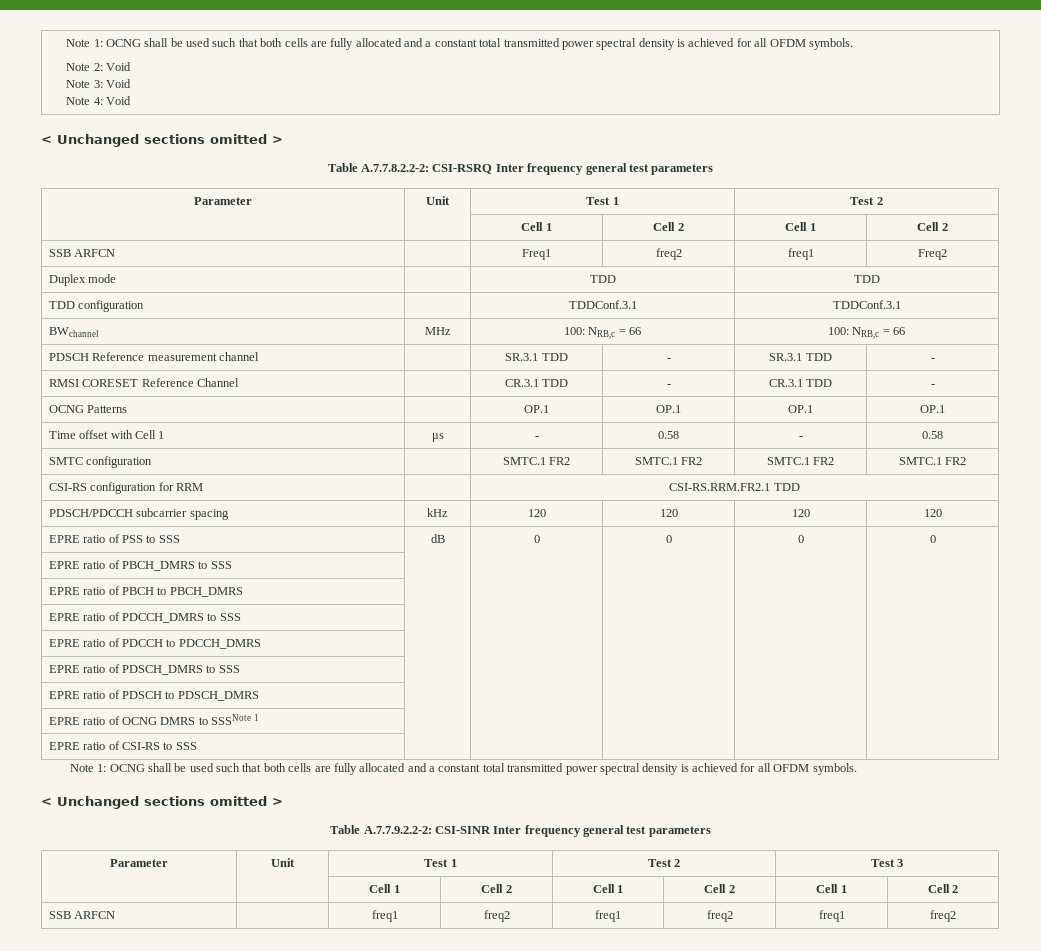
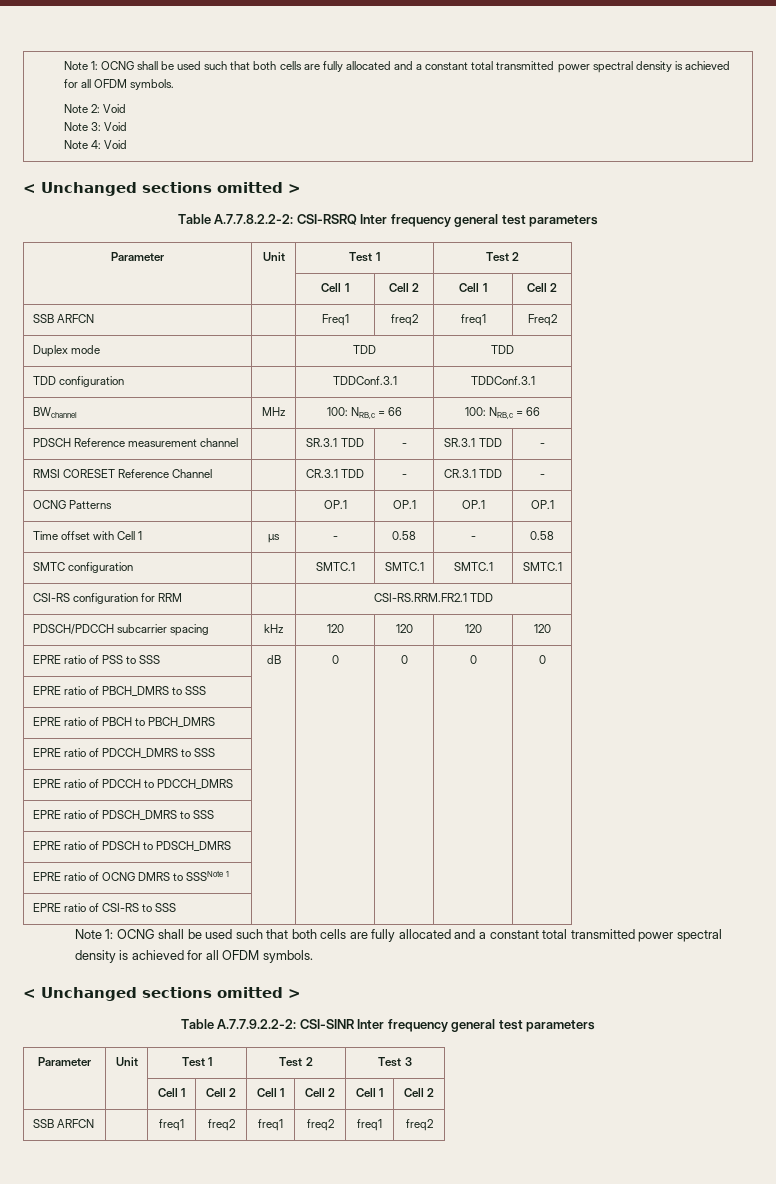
[549,457,571,465] [634,457,703,465] [766,457,835,465] [898,457,967,465] FR2 | SMTC.1 FR2 | SMTC.1 FR2 | SMTC.1 FR2 -> [384,562,424,571] [453,562,493,571] [522,562,562,571] | SMTC.1 | SMTC.1 | SMTC.1

